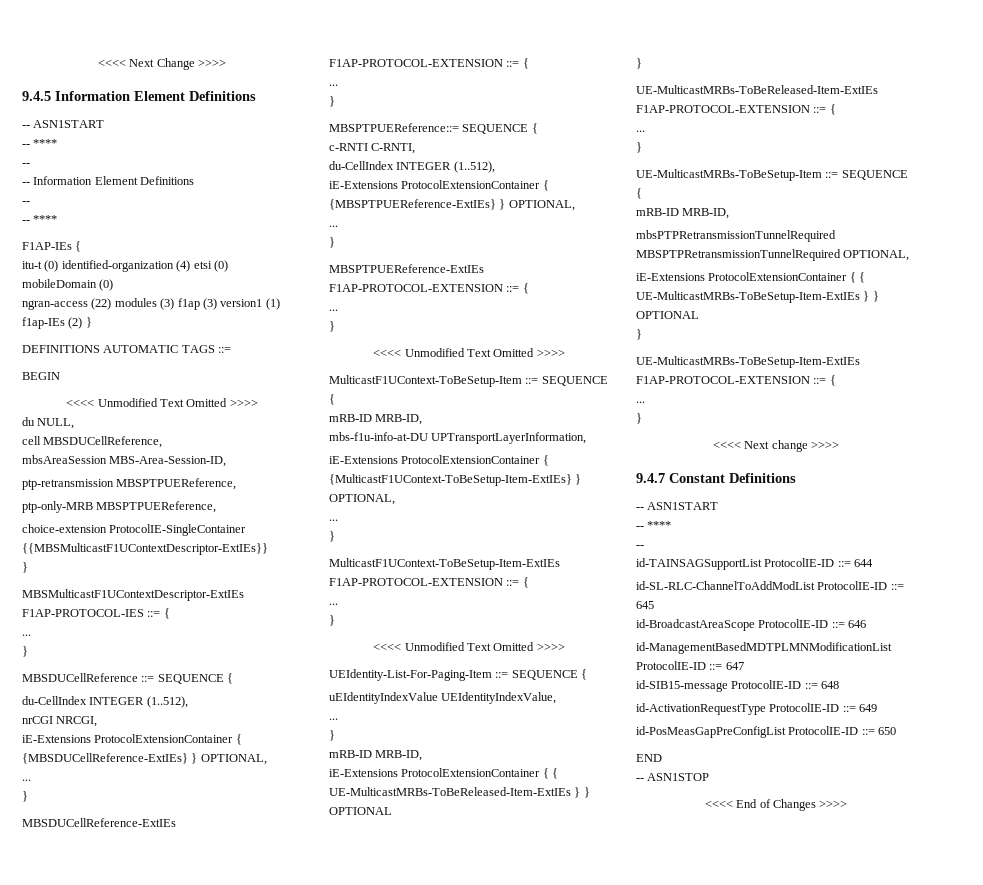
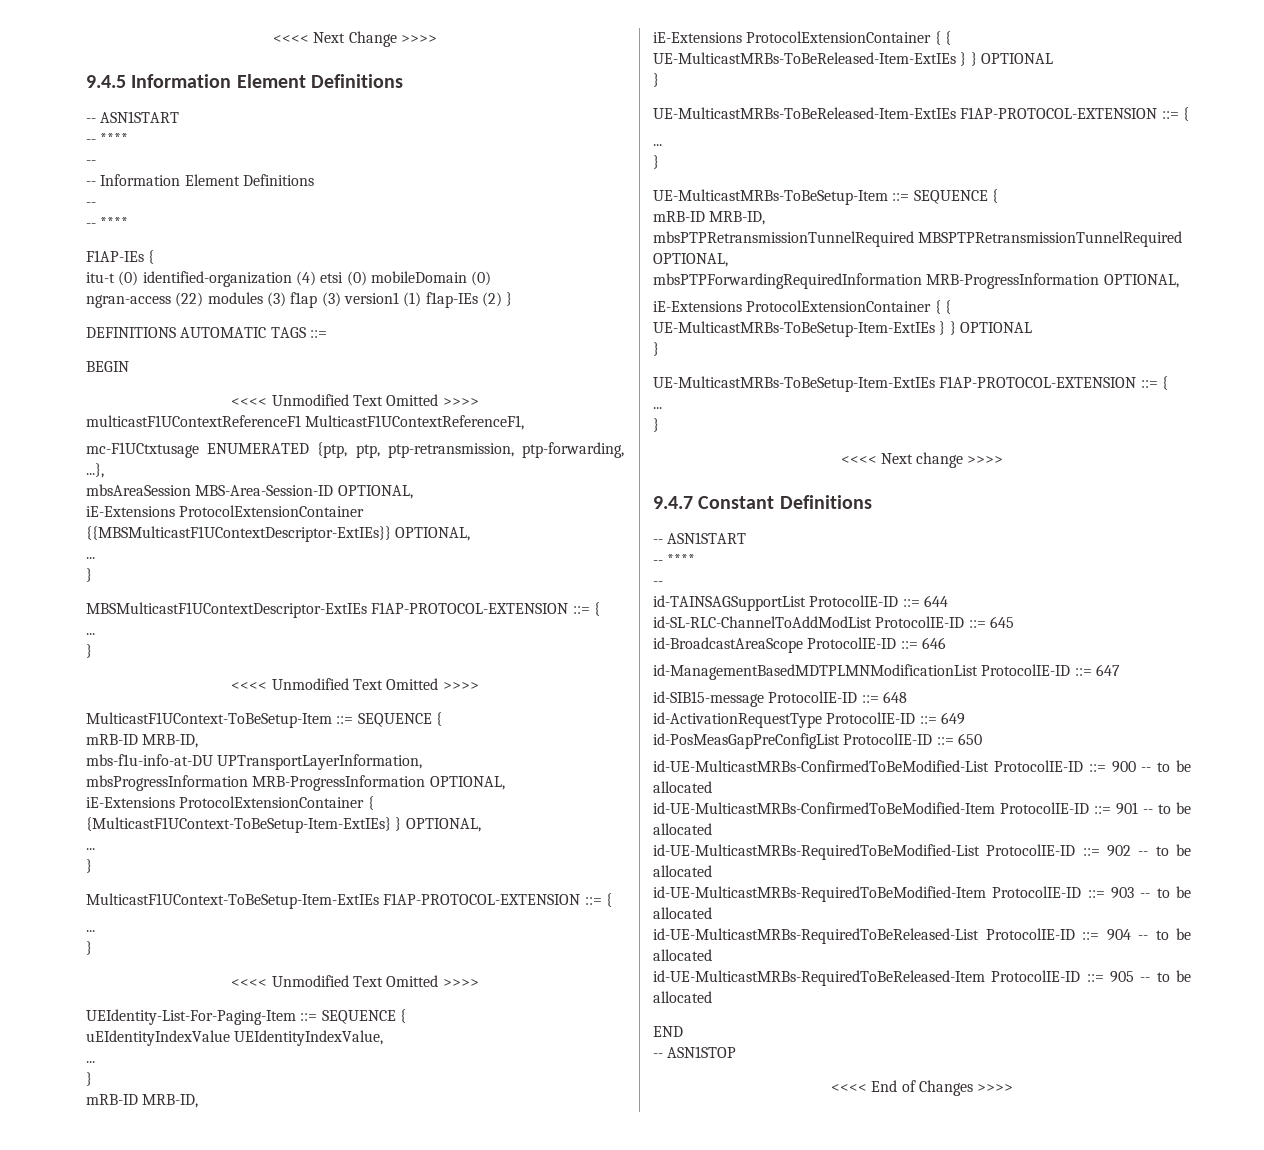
[22,417,75,429] [22,436,163,448] [22,455,227,467] [22,478,237,490] [22,501,217,513] [22,524,247,536] [22,543,268,555] [22,562,28,573] [22,589,244,601] [22,608,170,619] [22,634,31,636] [22,646,28,657] [22,673,234,684] [22,696,188,708] [22,716,98,727] [22,734,242,745] [22,753,267,765] [22,779,31,781] [22,791,28,802] [22,818,176,827] [329,58,529,69] [329,84,338,86] [329,96,335,107] [329,123,538,134] [329,143,416,154] [329,161,495,173] [329,180,549,191] [329,199,575,211] [329,225,338,227] [329,237,335,248] [329,264,484,273] du NULL, // cell MBSDUCellReference, // mbsAreaSession MBS-Area-Session-ID, // ptp-retransmission MBSPTPUEReference, // ptp-only-MRB MBSPTPUEReference, // choice-extension ProtocolIE-SingleContainer {{MBSMulticastF1UContextDescriptor-ExtIEs}} // } // MBSMulticastF1UContextDescriptor-ExtIEs F1AP-PROTOCOL-IES ::= { // ... // } // MBSDUCellReference ::= SEQUENCE { // du-CellIndex INTEGER (1..512), // nrCGI NRCGI, // iE-Extensions ProtocolExtensionContainer { {MBSDUCellReference-ExtIEs} } OPTIONAL, // ... // } // MBSDUCellReference-ExtIEs F1AP-PROTOCOL-EXTENSION ::= { // ... // } // MBSPTPUEReference::= SEQUENCE { // c-RNTI C-RNTI, // du-CellIndex INTEGER (1..512), // iE-Extensions ProtocolExtensionContainer { {MBSPTPUEReference-ExtIEs} } OPTIONAL, // ... // } // MBSPTPUEReference-ExtIEs -> [86,415,525,430] [86,442,624,458] [86,463,104,478] [86,484,413,499] [86,505,365,517] [86,526,471,542] [86,557,95,559] [86,568,92,582] [86,602,367,618] multicastF1UContextReferenceF1 MulticastF1UContextReferenceF1, // mc-F1UCtxtusage ENUMERATED {ptp, ptp, ptp-retransmission, ptp-forwarding, ...}, // mbsAreaSession MBS-Area-Session-ID OPTIONAL, // iE-Extensions ProtocolExtensionContainer {{MBSMulticastF1UContextDescriptor-ExtIEs}} OPTIONAL, // ... // } // MBSMulticastF1UContextDescriptor-ExtIEs
(587, 438) none -> [86,775,505,791] // mbsProgressInformation MRB-ProgressInformation OPTIONAL,
(910, 255) none -> [653,273,1179,289] // mbsPTPForwardingRequiredInformation MRB-ProgressInformation OPTIONAL,
(897, 731) none -> [653,760,1191,773] [653,781,712,793] [653,802,1191,815] [653,823,712,835] [653,844,1191,860] [653,865,712,877] [653,886,1191,902] [653,907,712,919] [653,928,1191,944] [653,949,712,961] [653,970,1191,986] [653,991,712,1003] // id-UE-MulticastMRBs-ConfirmedToBeModified-List ProtocolIE-ID ::= 900 -- to be allocated // id-UE-MulticastMRBs-ConfirmedToBeModified-Item ProtocolIE-ID ::= 901 -- to be allocated // id-UE-MulticastMRBs-RequiredToBeModified-List ProtocolIE-ID ::= 902 -- to be allocated // id-UE-MulticastMRBs-RequiredToBeModified-Item ProtocolIE-ID ::= 903 -- to be allocated // id-UE-MulticastMRBs-RequiredToBeReleased-List ProtocolIE-ID ::= 904 -- to be allocated // id-UE-MulticastMRBs-RequiredToBeReleased-Item ProtocolIE-ID ::= 905 -- to be allocated

